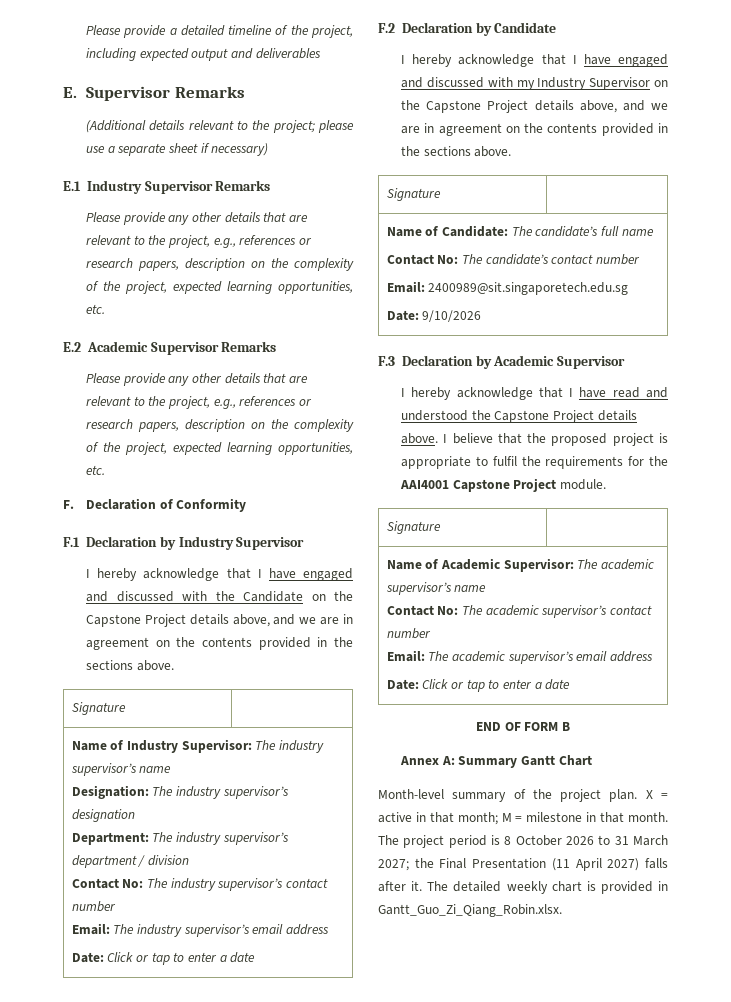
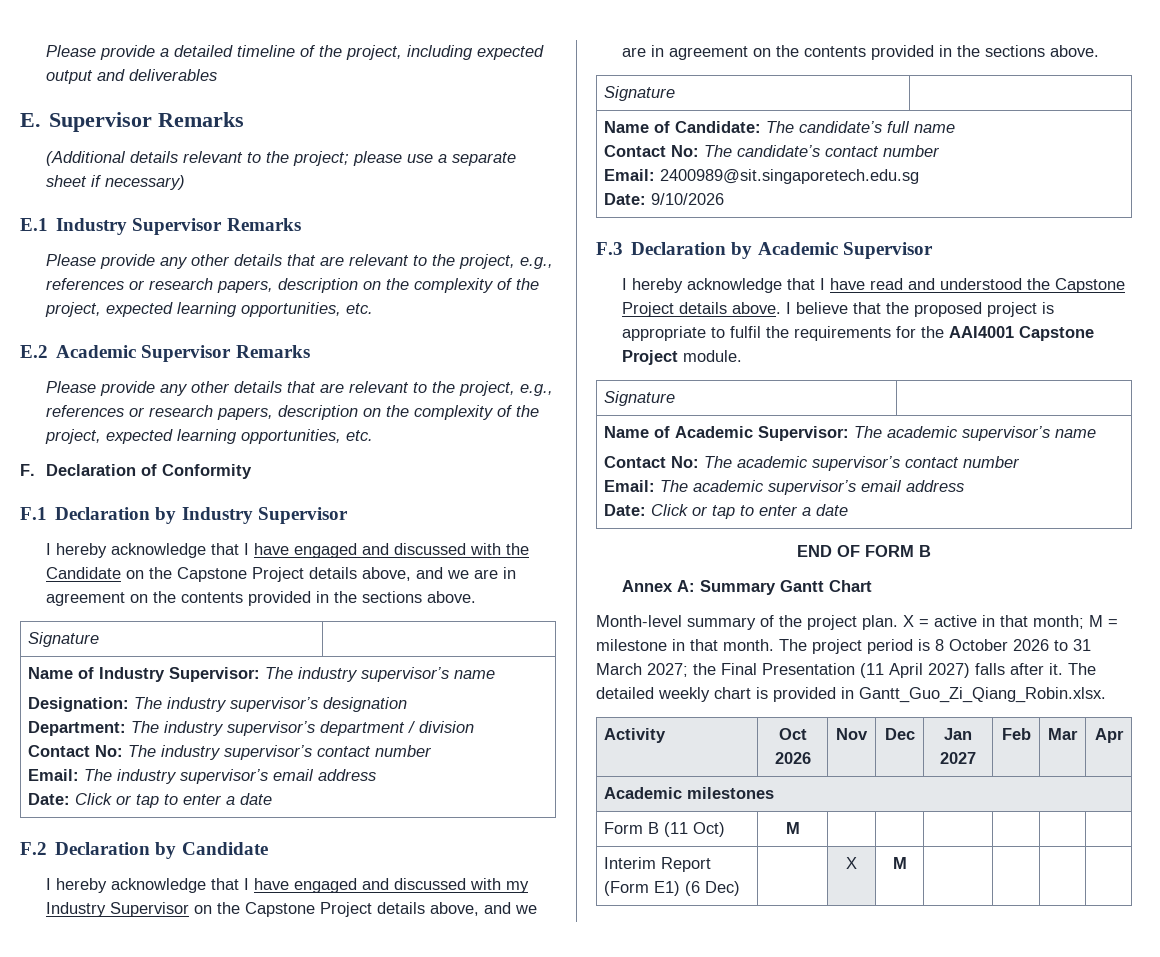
(562, 910) none -> [604,728,667,743] [778,728,807,740] [774,752,811,764] [836,728,868,740] [884,728,915,740] [944,728,972,740] [940,752,976,764] [1001,728,1031,740] [1048,728,1078,740] [1094,728,1124,743] [604,787,775,799] [604,822,726,837] [785,822,800,834] [604,857,712,872] [604,881,741,896] [846,857,857,869] [892,857,907,869] // Activity | Oct 2026 | Nov | Dec | Jan 2027 | Feb | Mar | Apr // Academic milestones // Form B (11 Oct) | M | | | | | | // Interim Report (Form E1) (6 Dec) | | X | M | | | |

